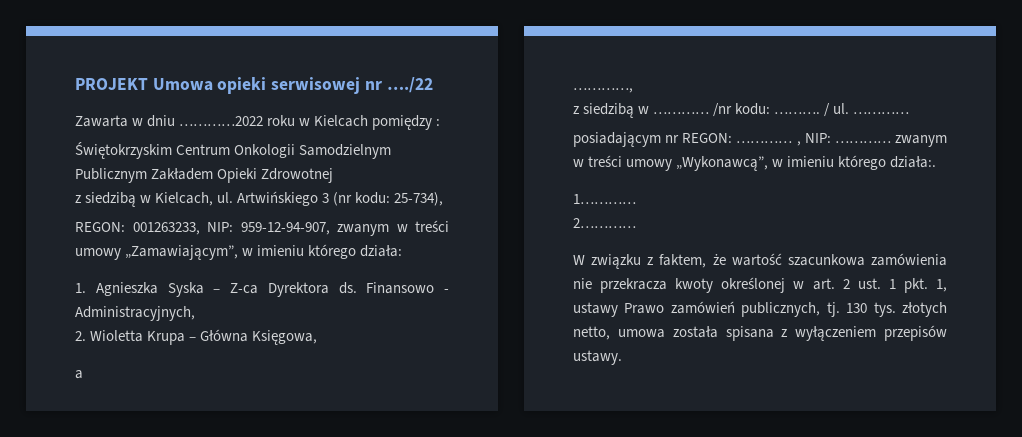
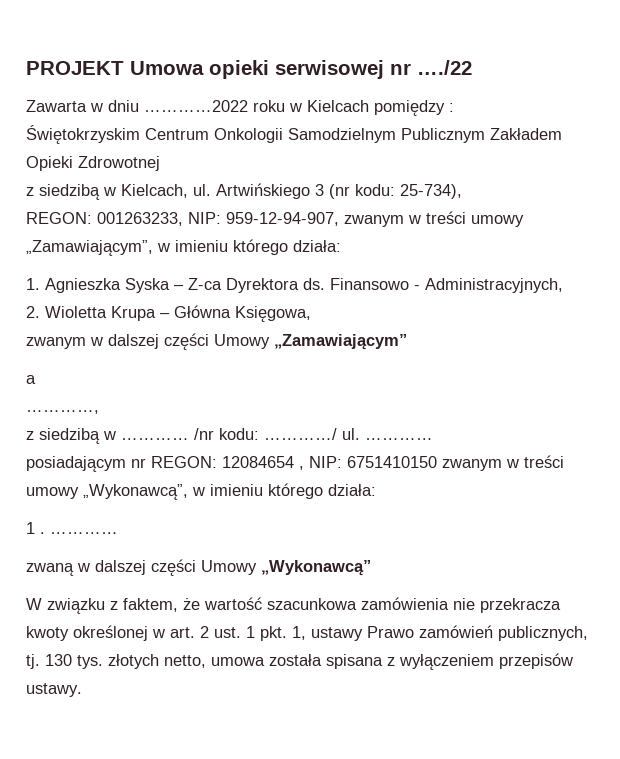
(318, 337) none -> [26,333,407,350] // zwanym w dalszej części Umowy „Zamawiającym”
[774,103,831,117] ………. / -> [264,428,337,440] …………/
[736,141,793,143] ………… -> [222,456,294,468] 12084654
[834,141,891,143] ………… -> [347,456,437,468] 6751410150
[890,156,937,168] [573,194,636,204] [573,218,636,228] działa:. // 1………… // 2………… -> [328,484,376,496] [26,522,118,534] [26,559,371,576] działa: // 1 . ………… // zwaną w dalszej części Umowy „Wykonawcą”

